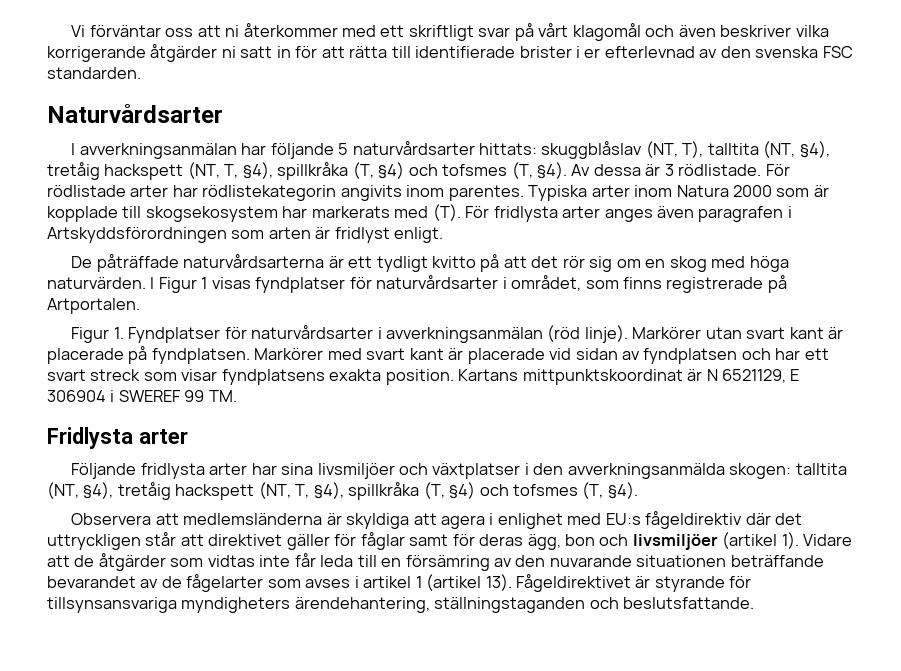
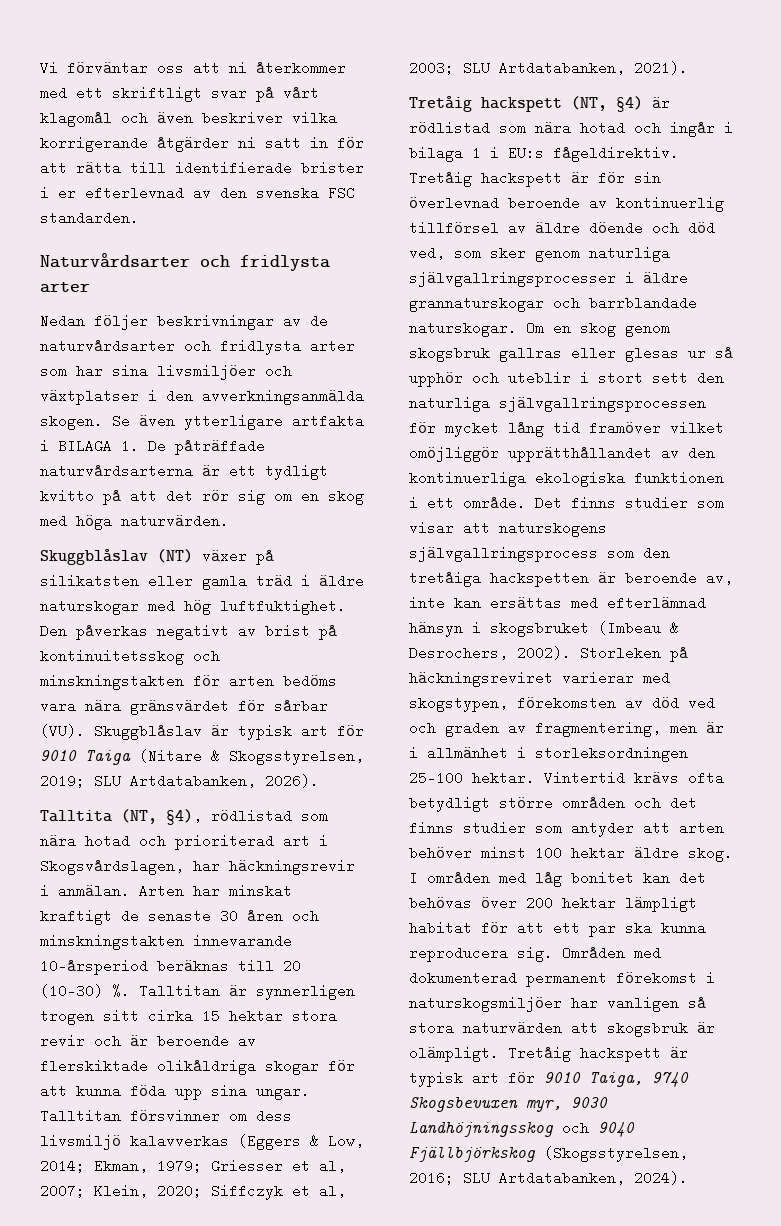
[71,141,830,159] [47,162,790,180] [47,185,829,201] [47,204,792,222] [47,227,444,243] // I avverkningsanmälan har följande 5 naturvårdsarter hittats: skuggblåslav (NT, T), talltita (NT, §4), tretåig hackspett (NT, T, §4), spillkråka (T, §4) och tofsmes (T, §4). Av dessa är 3 rödlistade. För rödlistade arter har rödlistekategorin angivits inom parentes. Typiska arter inom Natura 2000 som är kopplade till skogsekosystem har markerats med (T). För fridlysta arter anges även paragrafen i Artskyddsförordningen som arten är fridlyst enligt. // -> [200,255,330,271] [40,282,90,293] [40,314,328,330] [40,339,355,355] [40,364,292,380] [40,389,364,405] [40,414,364,430] [40,439,139,453] och fridlysta arter // Nedan följer beskrivningar av de naturvårdsarter och fridlysta arter som har sina livsmiljöer och växtplatser i den avverkningsanmälda skogen. Se även ytterligare artfakta i BILAGA 1.
[150,275,787,293] [47,298,140,314] [71,325,844,343] [47,346,829,364] [47,369,800,385] [47,390,237,402] [47,427,188,449] [71,463,847,479] [47,482,638,500] [71,511,803,529] [47,532,853,550] [47,553,824,571] [47,574,752,592] [47,597,755,613] I Figur 1 visas fyndplatser för naturvårdsarter i området, som finns registrerade på Artportalen. // Figur 1. Fyndplatser för naturvårdsarter i avverkningsanmälan (röd linje). Markörer utan svart kant är placerade på fyndplatsen. Markörer med svart kant är placerade vid sidan av fyndplatsen och har ett svart streck som visar fyndplatsens exakta position. Kartans mittpunktskoordinat är N 6521129, E 306904 i SWEREF 99 TM. // Fridlysta arter // Följande fridlysta arter har sina livsmiljöer och växtplatser i den avverkningsanmälda skogen: talltita (NT, §4), tretåig hackspett (NT, T, §4), spillkråka (T, §4) och tofsmes (T, §4). // Observera att medlemsländerna är skyldiga att agera i enlighet med EU:s fågeldirektiv där det uttryckligen står att direktivet gäller för fåglar samt för deras ägg, bon och livsmiljöer (artikel 1). Vidare att de åtgärder som vidtas inte får leda till en försämring av den nuvarande situationen beträffande bevarandet av de fågelarter som avses i artikel 1 (artikel 13). Fågeldirektivet är styrande för tillsynsansvariga myndigheters ärendehantering, ställningstaganden och beslutsfattande. -> [40,549,274,565] [40,574,364,590] [40,599,346,615] [40,624,337,640] [40,649,220,665] [40,674,337,690] [40,699,328,715] [40,724,364,740] [40,749,364,765] [40,774,319,788] [40,809,328,825] [40,834,328,850] [40,859,355,875] [40,884,292,898] [40,909,319,925] [40,934,292,950] [40,959,301,975] [40,984,355,1000] [40,1009,337,1025] [40,1034,256,1048] [40,1059,355,1075] [40,1084,310,1100] [40,1109,292,1123] [40,1134,364,1150] [40,1159,346,1173] [40,1184,346,1200] [409,61,688,75] [409,96,670,112] [409,121,733,137] [409,146,679,162] [409,171,661,187] [409,196,724,212] [409,221,715,235] [409,246,670,262] [409,271,688,287] [409,296,697,312] [409,321,670,337] [409,346,733,362] [409,371,724,387] [409,396,706,412] [409,421,724,437] [409,446,715,462] [409,471,724,487] [409,496,724,510] [409,521,607,537] [409,546,670,562] [409,571,733,587] [409,596,706,610] [409,621,679,637] [409,646,688,662] [409,671,670,687] [409,696,715,712] [409,721,724,737] [409,746,688,762] [409,771,724,785] [409,796,697,812] [409,821,724,837] [409,846,733,862] [409,871,706,887] [409,896,697,912] [409,921,706,937] [409,946,661,962] [409,971,715,987] [409,996,706,1012] [409,1021,715,1037] [409,1046,688,1062] [409,1071,689,1087] [409,1096,608,1112] [409,1121,635,1137] [409,1146,688,1162] [409,1171,688,1185] // Skuggblåslav (NT) växer på silikatsten eller gamla träd i äldre naturskogar med hög luftfuktighet. Den påverkas negativt av brist på kontinuitetsskog och minskningstakten för arten bedöms vara nära gränsvärdet för sårbar (VU). Skuggblåslav är typisk art för 9010 Taiga (Nitare & Skogsstyrelsen, 2019; SLU Artdatabanken, 2026). // Talltita (NT, §4), rödlistad som nära hotad och prioriterad art i Skogsvårdslagen, har häckningsrevir i anmälan. Arten har minskat kraftigt de senaste 30 åren och minskningstakten innevarande 10-årsperiod beräknas till 20 (10–30) %. Talltitan är synnerligen trogen sitt cirka 15 hektar stora revir och är beroende av flerskiktade olikåldriga skogar för att kunna föda upp sina ungar. Talltitan försvinner om dess livsmiljö kalavverkas (Eggers & Low, 2014; Ekman, 1979; Griesser et al, 2007; Klein, 2020; Siffczyk et al, 2003; SLU Artdatabanken, 2021). // Tretåig hackspett (NT, §4) är rödlistad som nära hotad och ingår i bilaga 1 i EU:s fågeldirektiv. Tretåig hackspett är för sin överlevnad beroende av kontinuerlig tillförsel av äldre döende och död ved, som sker genom naturliga självgallringsprocesser i äldre grannaturskogar och barrblandade naturskogar. Om en skog genom skogsbruk gallras eller glesas ur så upphör och uteblir i stort sett den naturliga självgallringsprocessen för mycket lång tid framöver vilket omöjliggör upprätthållandet av den kontinuerliga ekologiska funktionen i ett område. Det finns studier som visar att naturskogens självgallringsprocess som den tretåiga hackspetten är beroende av, inte kan ersättas med efterlämnad hänsyn i skogsbruket (Imbeau & Desrochers, 2002). Storleken på häckningsreviret varierar med skogstypen, förekomsten av död ved och graden av fragmentering, men är i allmänhet i storleksordningen 25–100 hektar. Vintertid krävs ofta betydligt större områden och det finns studier som antyder att arten behöver minst 100 hektar äldre skog. I områden med låg bonitet kan det behövas över 200 hektar lämpligt habitat för att ett par ska kunna reproducera sig. Områden med dokumenterad permanent förekomst i naturskogsmiljöer har vanligen så stora naturvärden att skogsbruk är olämpligt. Tretåig hackspett är typisk art för 9010 Taiga, 9740 Skogsbevuxen myr, 9030 Landhöjningsskog och 9040 Fjällbjörkskog (Skogsstyrelsen, 2016; SLU Artdatabanken, 2024).

